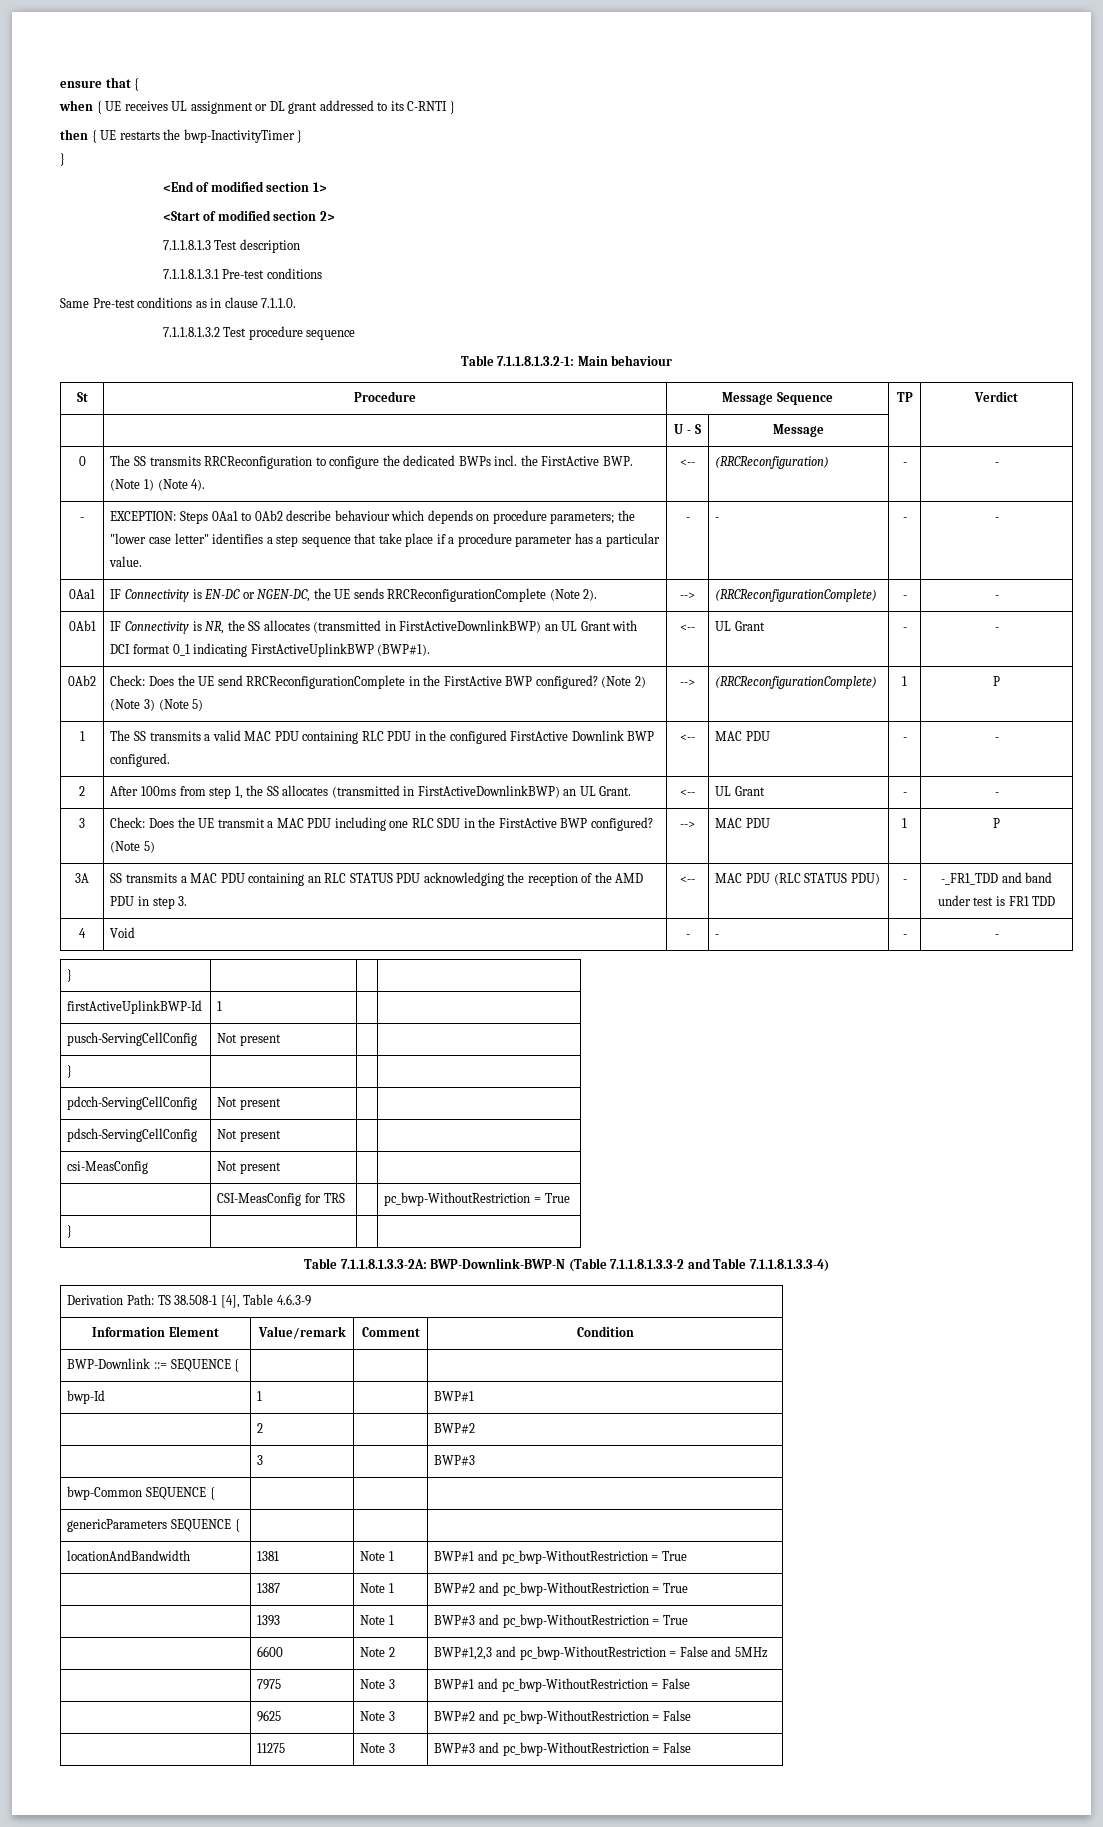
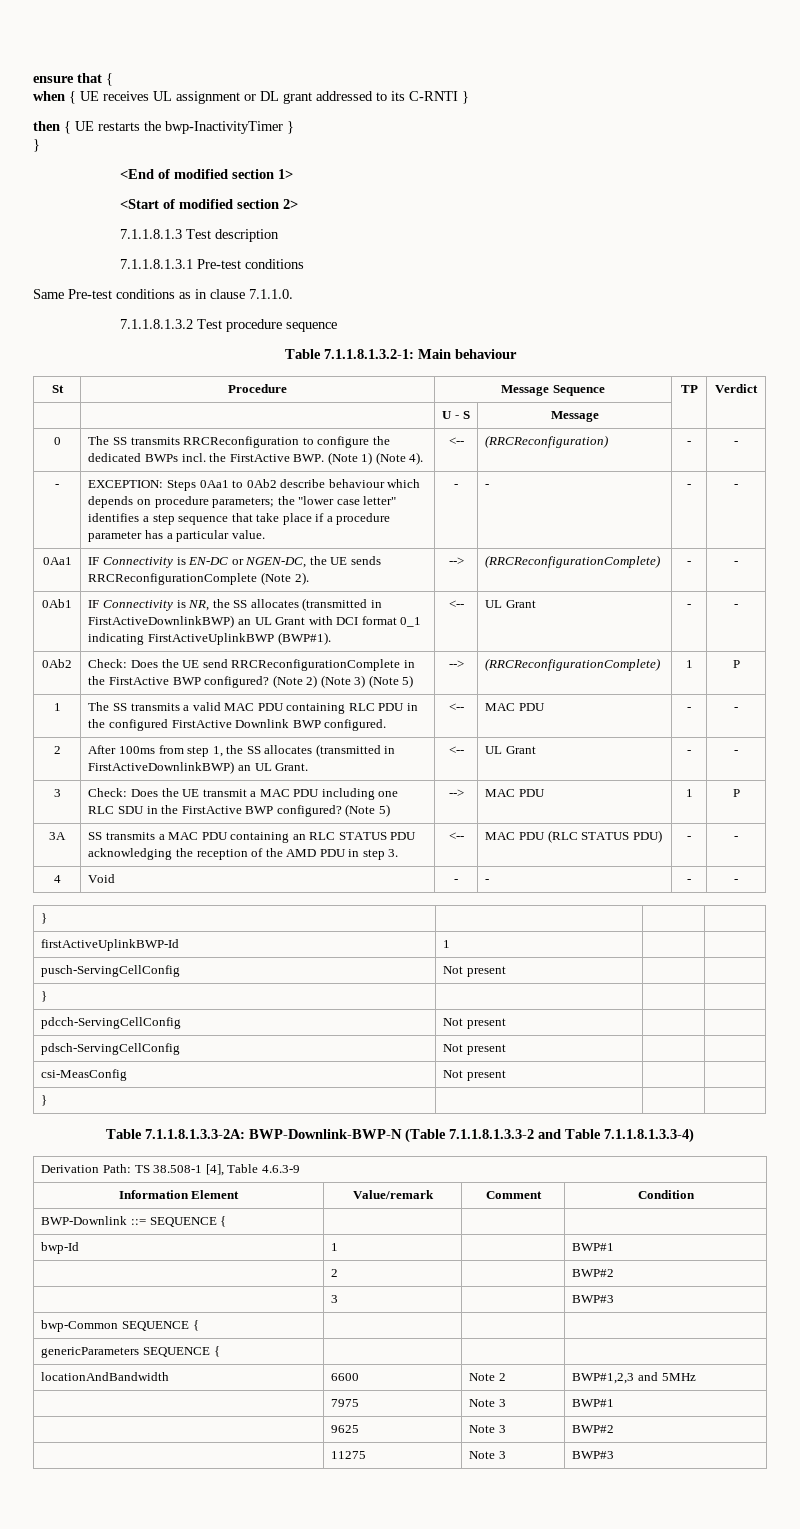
[940,872,1053,885] [937,895,1056,906] -_FR1_TDD and band under test is FR1 TDD -> [734,836,738,840] -
[217,1193,345,1206] [384,1192,570,1206] // | CSI-MeasConfig for TRS | | pc_bwp-WithoutRestriction = True -> (506, 1075) none
[257,1551,280,1561] [360,1551,394,1561] [434,1550,687,1564] [257,1583,281,1593] [360,1583,394,1593] [434,1582,688,1596] [257,1615,281,1626] [360,1615,394,1625] [434,1614,688,1628] | 1381 | Note 1 | BWP#1 and pc_bwp-WithoutRestriction = True // | 1387 | Note 1 | BWP#2 and pc_bwp-WithoutRestriction = True // | 1393 | Note 1 | BWP#3 and pc_bwp-WithoutRestriction = True // -> (170, 1376) none
[519,1646,732,1660] pc_bwp-WithoutRestriction = False and -> (658, 1376) none
[477,1678,690,1692] and pc_bwp-WithoutRestriction = False -> (615, 1403) none
[478,1710,691,1724] and pc_bwp-WithoutRestriction = False -> (615, 1429) none
[478,1742,691,1756] and pc_bwp-WithoutRestriction = False -> (615, 1455) none

